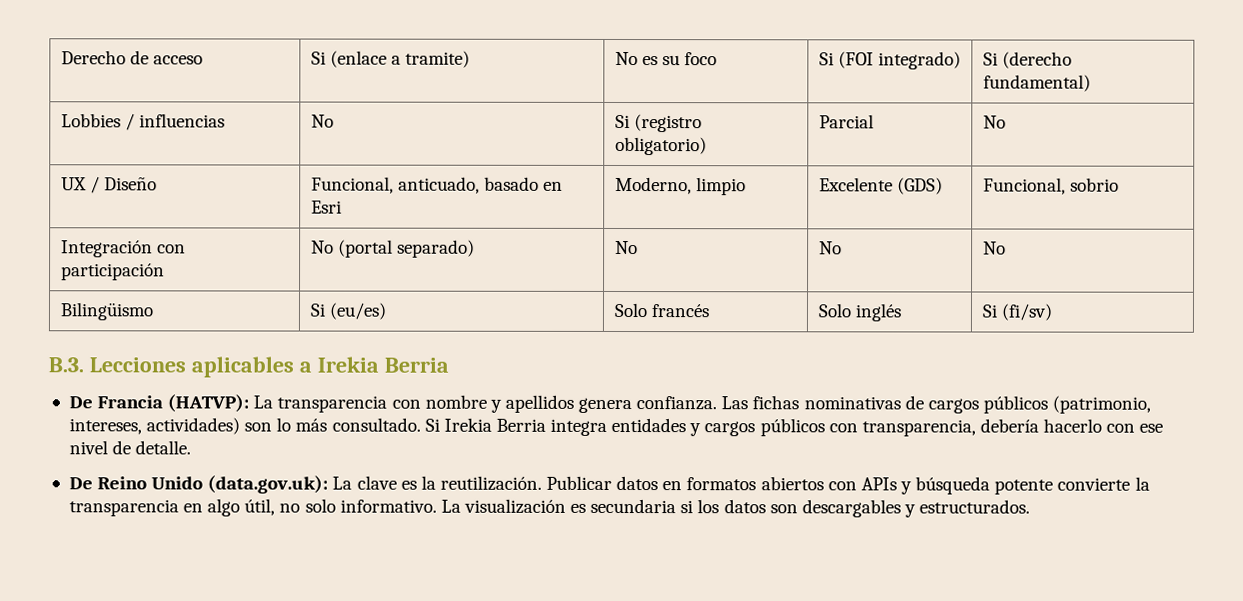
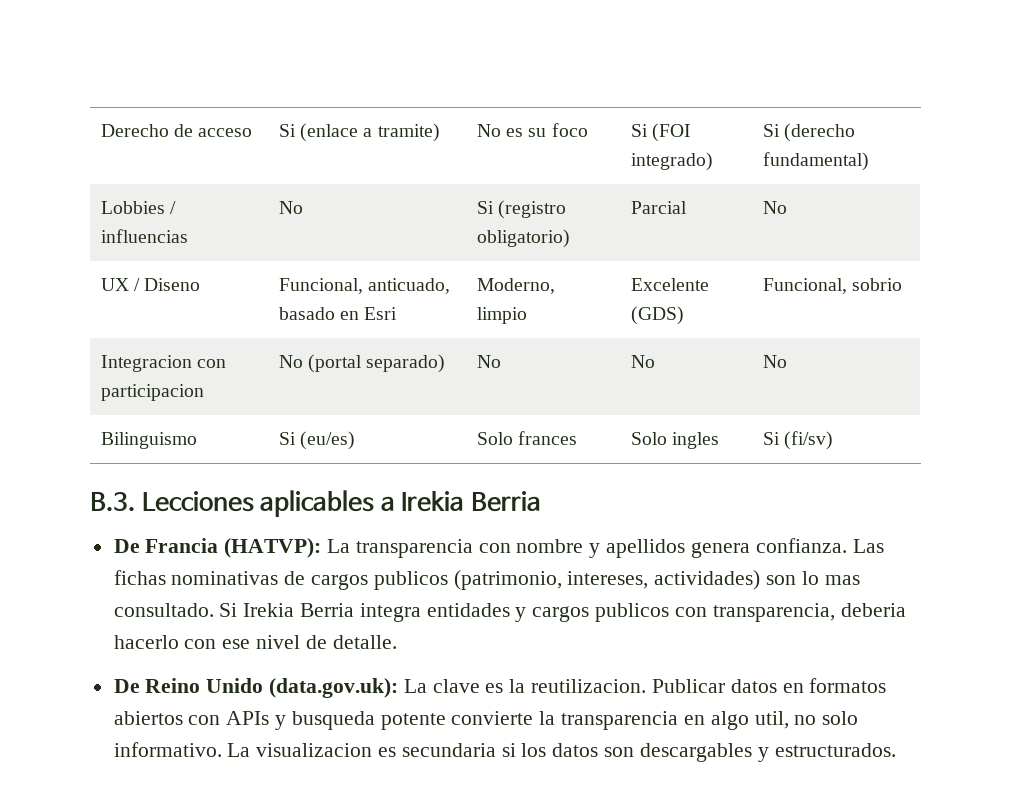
[104,177,158,191] Diseño -> [144,278,201,291] Diseno
[60,240,186,258] [60,263,165,281] Integración con participación -> [100,355,227,372] [100,384,204,401] Integracion con participacion
[59,302,153,321] Bilingüismo -> [100,432,197,449] Bilinguismo
[650,304,709,318] [817,303,901,322] francés | Solo inglés -> [518,431,578,445] [630,432,720,449] frances | Solo ingles
[982,395,1048,414] públicos -> [373,571,448,590] publicos
[295,418,328,432] más -> [824,575,860,585] mas
[759,418,825,437] públicos -> [595,603,670,622] publicos
[979,418,1039,433] debería -> [840,603,906,617] deberia
[439,475,542,491] reutilización. -> [531,679,647,693] reutilizacion.
[915,476,991,495] búsqueda -> [291,711,375,730] busqueda
[244,498,276,516] útil, -> [754,711,789,729] util,
[463,498,566,514] visualización -> [256,743,373,757] visualizacion

